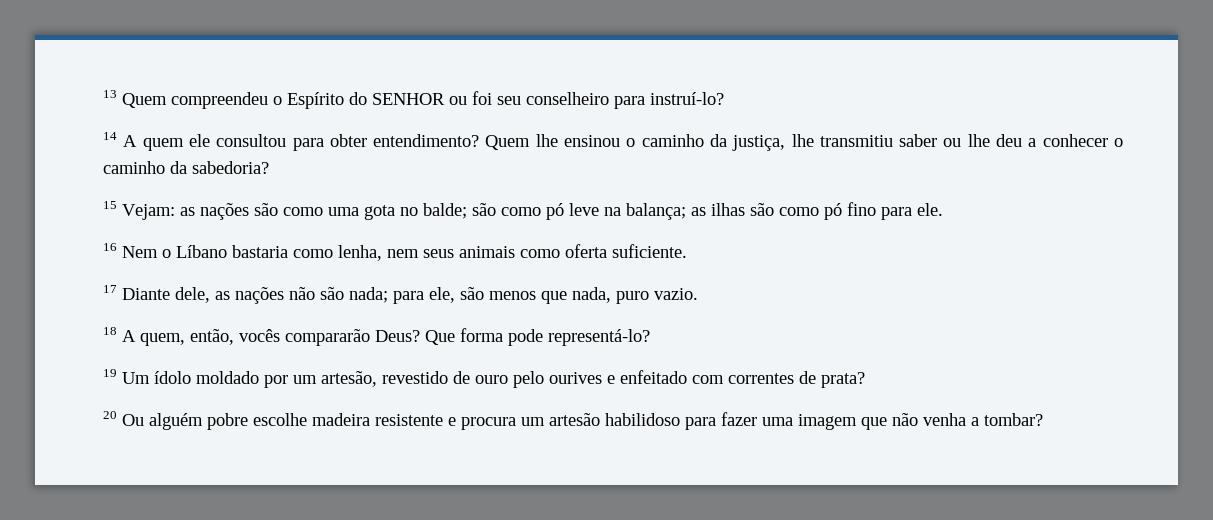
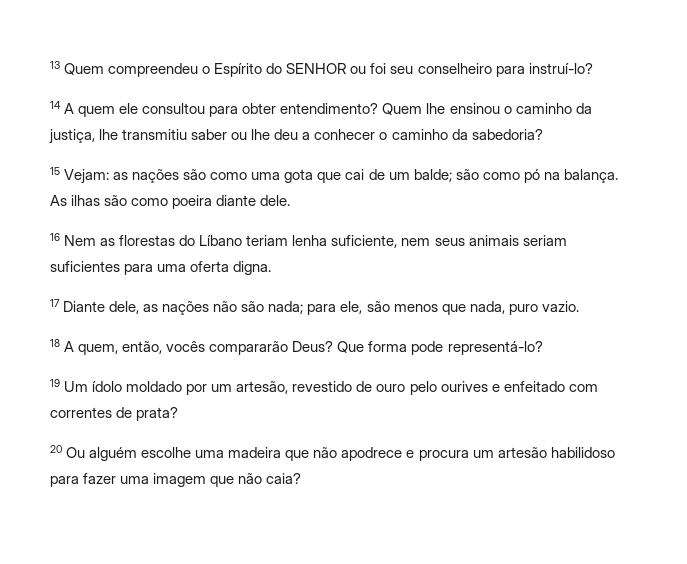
[400,202,943,220] [103,243,687,261] no balde; são como pó leve na balança; as ilhas são como pó fino para ele. // 16 Nem o Líbano bastaria como lenha, nem seus animais como oferta suficiente. -> [317,169,618,183] [50,195,291,209] [50,233,567,248] [50,261,272,275] que cai de um balde; são como pó na balança. As ilhas são como poeira diante dele. // 16 Nem as florestas do Líbano teriam lenha suficiente, nem seus animais seriam suficientes para uma oferta digna.
[207,413,443,430] pobre escolhe madeira resistente -> [141,447,403,461] escolhe uma madeira que não apodrece
[923,413,1043,426] venha a tombar? -> [266,473,302,484] caia?

